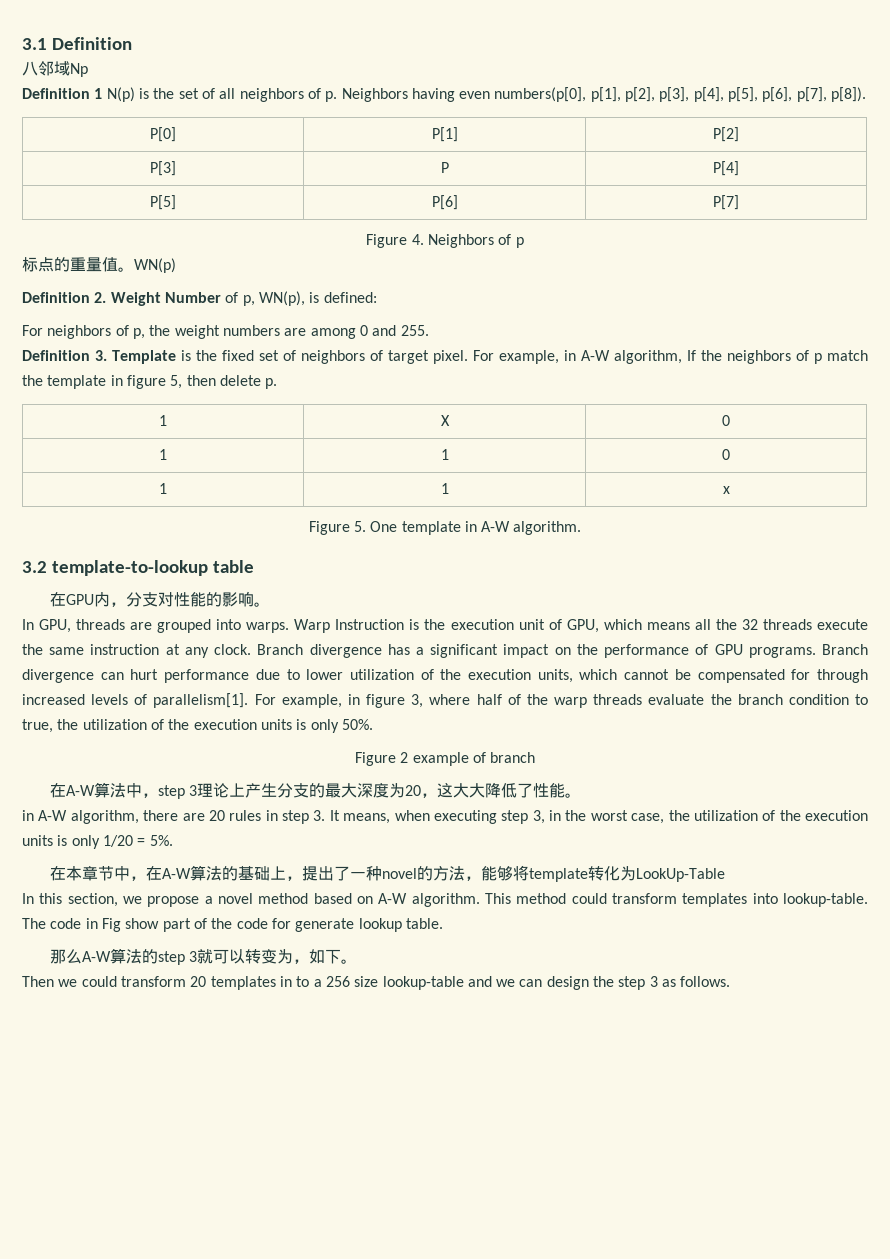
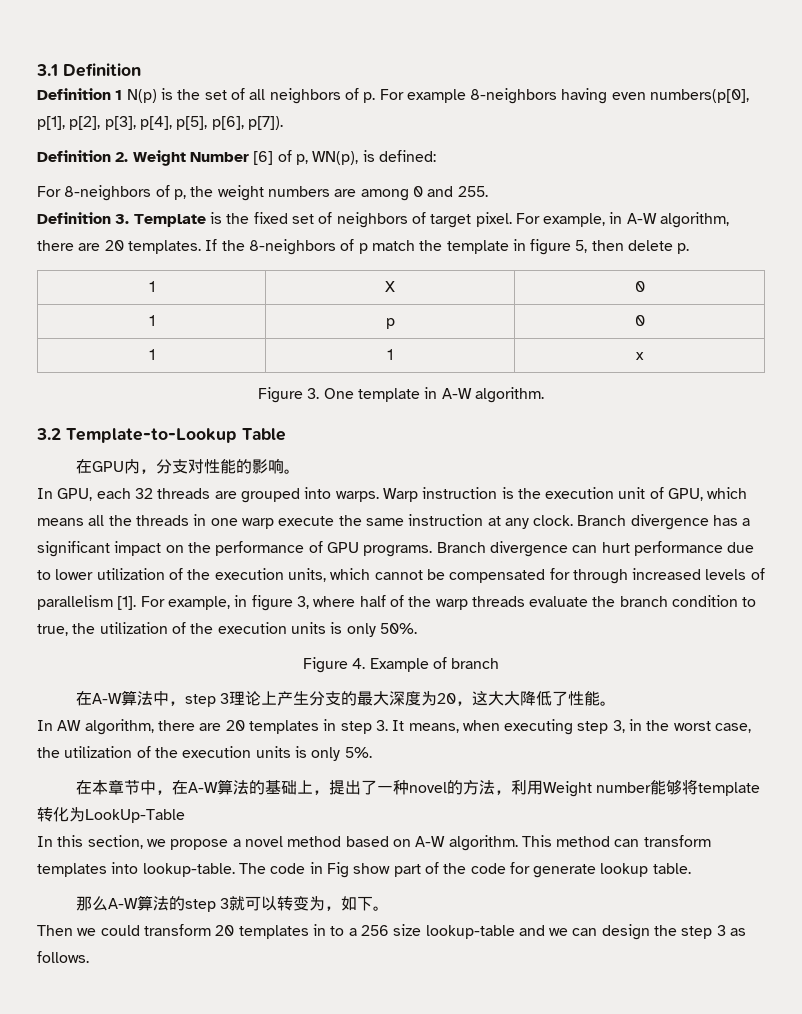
[22,61,88,77] // 八邻域Np -> (141, 70) none
[341,88,408,102] Neighbors -> [379,88,558,104] For example 8-neighbors
[796,87,867,102] [150,127,176,142] [431,127,458,142] [713,127,739,142] [150,161,176,176] [440,162,449,173] [713,161,739,176] [150,195,176,210] [431,195,458,210] [713,195,739,210] [366,234,524,248] [22,257,176,273] p[7], p[8]). // P[0] | P[1] | P[2] // P[3] | P | P[4] // P[5] | P[6] | P[7] // Figure 4. Neighbors of p // 标点的重量值。WN(p) -> [247,116,283,130] p[7]).
(221, 297) none -> [253,151,274,165] [6]
[47,325,112,339] neighbors -> [64,185,152,201] 8-neighbors
(682, 357) none -> [37,240,201,254] there are 20 templates.
[727,350,791,364] neighbors -> [248,239,336,255] 8-neighbors
[440,449,449,460] 1 -> [385,318,395,329] p
[353,521,366,532] 5. -> [307,388,320,399] 3.
[51,560,254,576] template-to-lookup table -> [66,428,286,443] Template-to-Lookup Table
(72, 626) none -> [96,488,153,499] each 32
[335,619,405,630] Instruction -> [422,487,498,499] instruction
[741,619,812,630] 32 threads -> [135,514,274,529] threads in one warp
[153,693,249,708] parallelism[1]. -> [37,595,137,610] parallelism [1].
[400,752,469,766] 2 example -> [352,658,429,672] 4. Example
[22,810,262,824] in A-W algorithm, there are 20 rules -> [37,719,319,735] In AW algorithm, there are 20 templates
[102,835,146,847] 1/20 = -> (341, 754) none
(481, 878) none -> [510,780,652,797] 利用Weight number
[571,893,607,904] could -> [614,839,640,847] can

